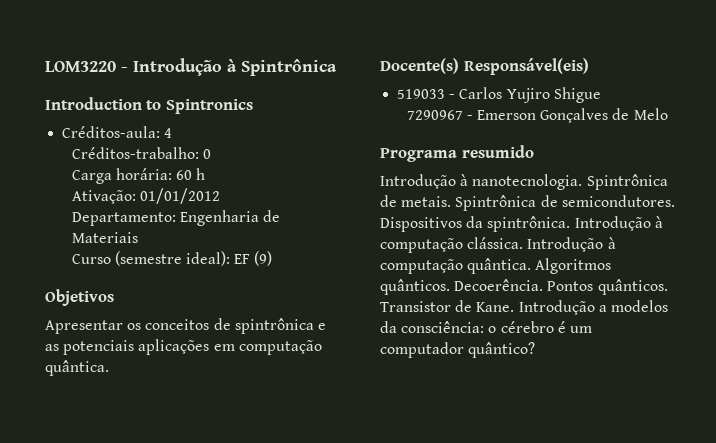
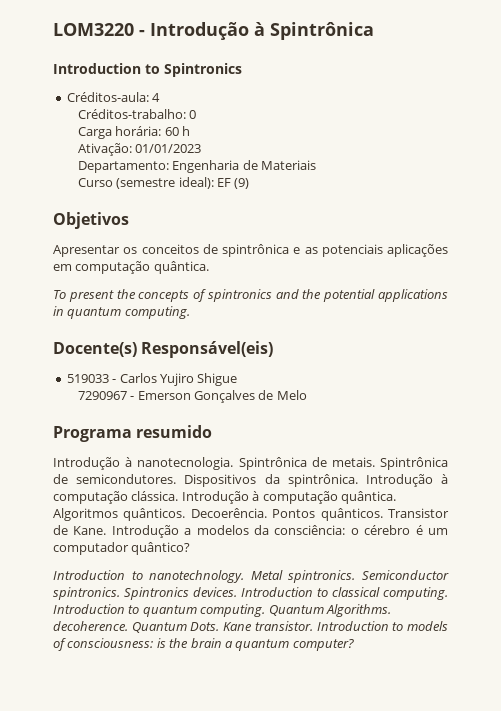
[139,188,220,204] 01/01/2012 -> [135,144,202,153] 01/01/2023
(109, 368) none -> [53,289,448,302] [53,306,190,319] // To present the concepts of spintronics and the potential applications in quantum computing.
(536, 350) none -> [53,570,449,583] [53,587,448,600] [53,604,391,617] [53,621,449,633] [53,638,354,651] // Introduction to nanotechnology. Metal spintronics. Semiconductor spintronics. Spintronics devices. Introduction to classical computing. Introduction to quantum computing. Quantum Algorithms. decoherence. Quantum Dots. Kane transistor. Introduction to models of consciousness: is the brain a quantum computer?

